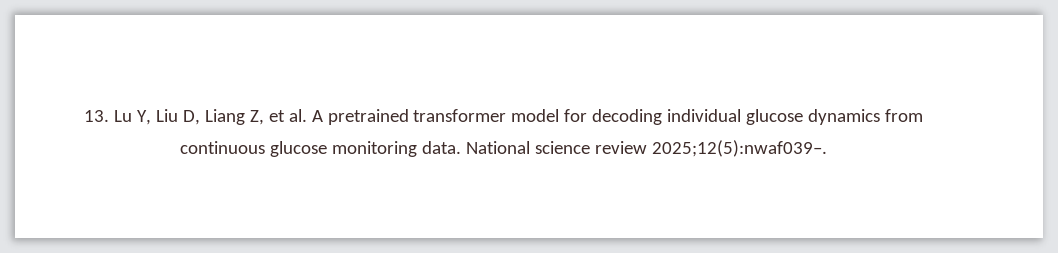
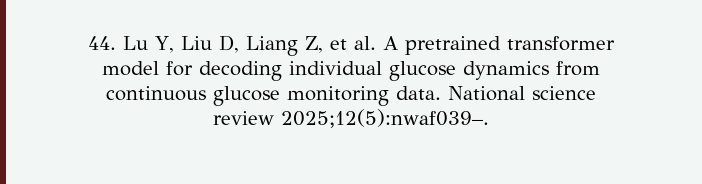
[83,110,109,122] 13. -> [88,36,117,50] 44.

